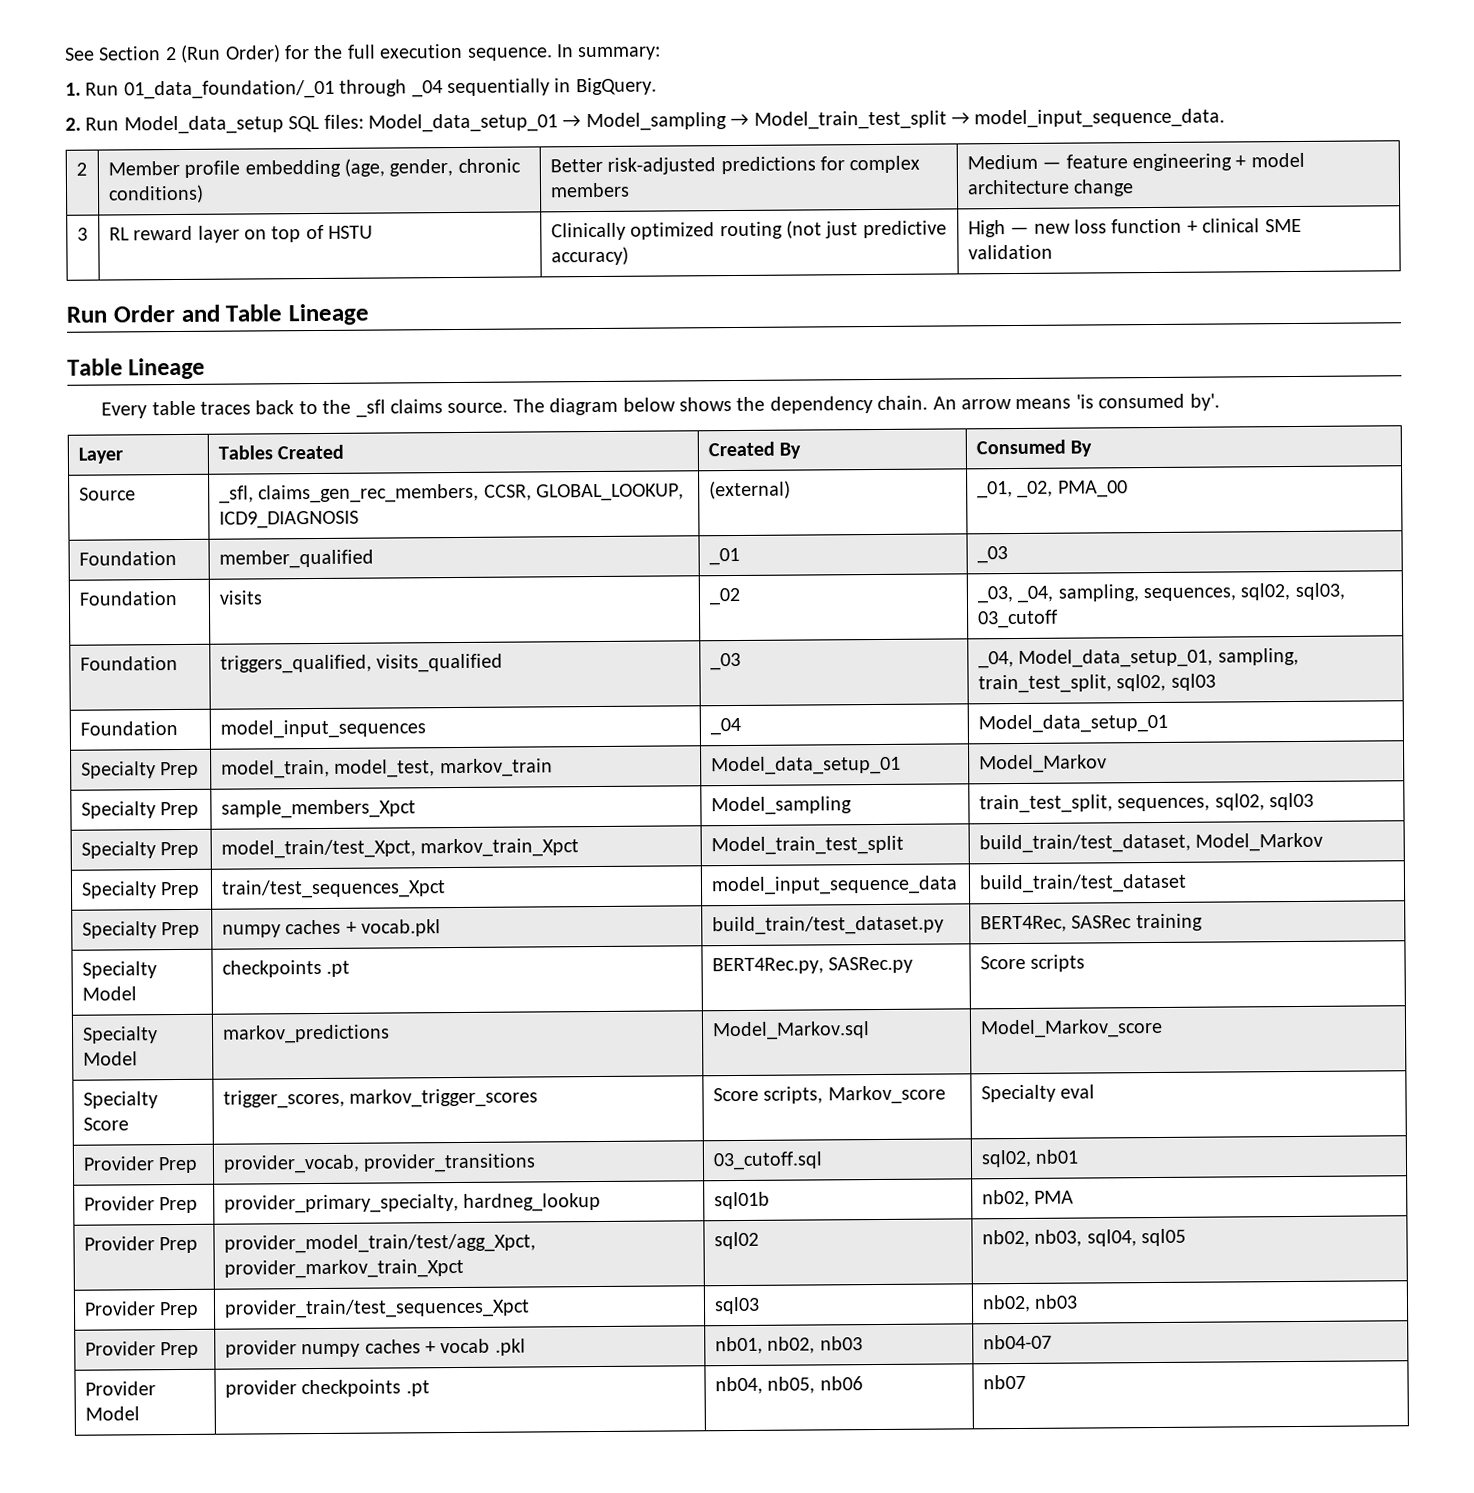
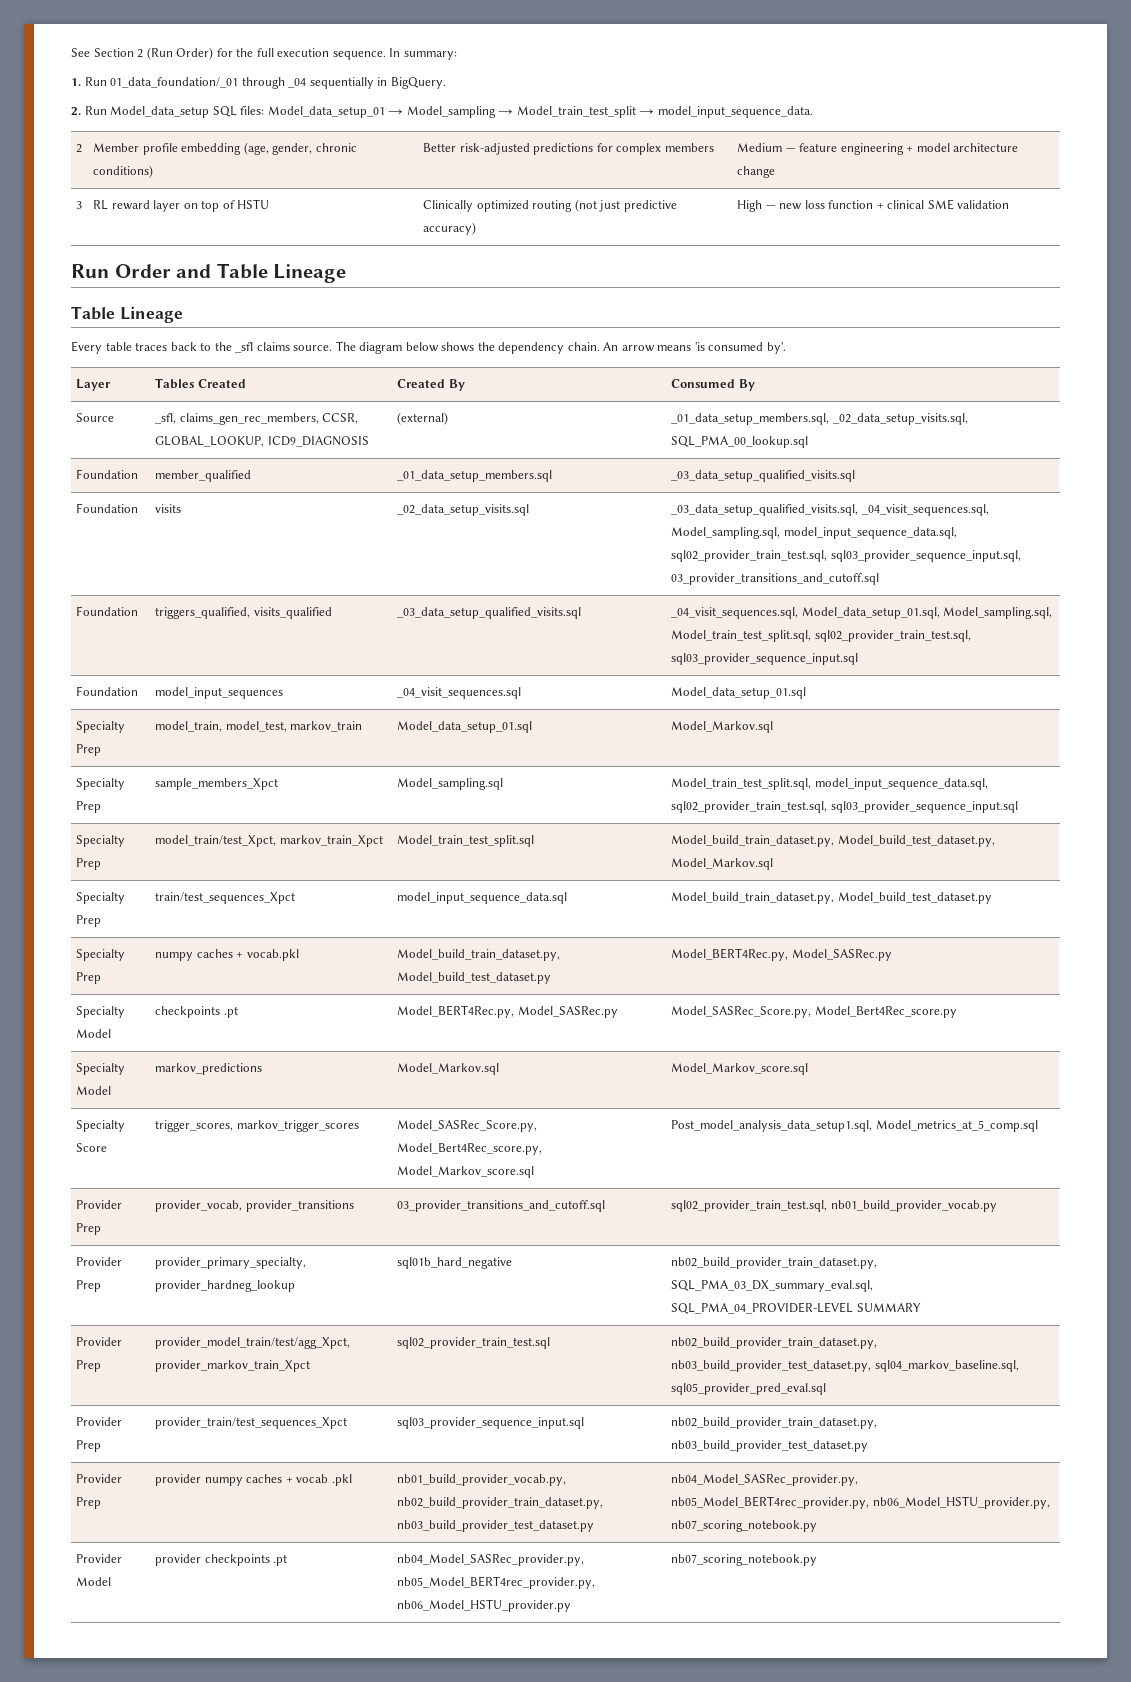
[976,480,1128,499] _01, _02, PMA_00 -> [671,413,968,425] [671,436,809,448] _01_data_setup_members.sql, _02_data_setup_visits.sql, SQL_PMA_00_lookup.sql
[708,547,740,566] [976,546,1008,564] _01 | _03 -> [397,470,553,482] [671,470,856,482] _01_data_setup_members.sql | _03_data_setup_qualified_visits.sql
[708,587,740,606] [976,582,1345,604] [977,609,1058,629] [79,656,178,671] [219,653,504,674] [709,652,741,671] [977,647,1299,669] [977,673,1216,694] _02 | _03, _04, sampling, sequences, sql02, sql03, 03_cutoff // Foundation | triggers_qualified, visits_qualified | _03 | _04, Model_data_setup_01, sampling, train_test_split, sql02, sql03 -> [397,504,530,516] [671,504,989,516] [671,527,957,539] [671,550,1021,562] [671,573,880,585] [76,606,139,616] [155,607,332,619] [397,607,582,619] [671,607,1053,619] [671,630,971,642] [671,653,859,665] _02_data_setup_visits.sql | _03_data_setup_qualified_visits.sql, _04_visit_sequences.sql, Model_sampling.sql, model_input_sequence_data.sql, sql02_provider_train_test.sql, sql03_provider_sequence_input.sql, 03_provider_transitions_and_cutoff.sql // Foundation | triggers_qualified, visits_qualified | _03_data_setup_qualified_visits.sql | _04_visit_sequences.sql, Model_data_setup_01.sql, Model_sampling.sql, Model_train_test_split.sql, sql02_provider_train_test.sql, sql03_provider_sequence_input.sql
[709,717,741,736] [977,713,1168,734] _04 | Model_data_setup_01 -> [397,687,522,699] [671,687,807,699] _04_visit_sequences.sql | Model_data_setup_01.sql
[710,755,901,776] [978,754,1107,774] Model_data_setup_01 | Model_Markov -> [397,721,533,733] [671,721,774,733] Model_data_setup_01.sql | Model_Markov.sql
[710,796,852,816] [978,792,1314,814] Model_sampling | train_test_split, sequences, sql02, sql03 -> [397,778,504,790] [671,778,988,790] [671,801,1018,813] Model_sampling.sql | Model_train_test_split.sql, model_input_sequence_data.sql, sql02_provider_train_test.sql, sql03_provider_sequence_input.sql
[710,835,904,856] [978,832,1324,854] Model_train_test_split | build_train/test_dataset, Model_Markov -> [397,835,535,847] [671,835,995,847] [671,858,774,870] Model_train_test_split.sql | Model_build_train_dataset.py, Model_build_test_dataset.py, Model_Markov.sql
[710,875,958,896] [978,873,1187,894] model_input_sequence_data | build_train/test_dataset -> [397,892,568,904] [671,892,992,904] model_input_sequence_data.sql | Model_build_train_dataset.py, Model_build_test_dataset.py
[711,915,944,936] [979,913,1203,933] build_train/test_dataset.py | BERT4Rec, SASRec training -> [397,949,561,961] [397,972,552,984] [671,948,892,961] Model_build_train_dataset.py, Model_build_test_dataset.py | Model_BERT4Rec.py, Model_SASRec.py
[711,956,914,975] [979,954,1086,972] BERT4Rec.py, SASRec.py | Score scripts -> [397,1005,618,1018] [671,1006,957,1018] Model_BERT4Rec.py, Model_SASRec.py | Model_SASRec_Score.py, Model_Bert4Rec_score.py
[979,1018,1163,1039] Model_Markov_score -> [671,1063,809,1075] Model_Markov_score.sql
[712,1085,946,1105] [980,1084,1096,1103] Score scripts, Markov_score | Specialty eval -> [397,1120,538,1132] [397,1143,543,1155] [397,1166,535,1178] [671,1120,1038,1132] Model_SASRec_Score.py, Model_Bert4Rec_score.py, Model_Markov_score.sql | Post_model_analysis_data_setup1.sql, Model_metrics_at_5_comp.sql
[712,1151,823,1171] [980,1149,1079,1168] 03_cutoff.sql | sql02, nb01 -> [397,1200,606,1212] [671,1200,997,1212] 03_provider_transitions_and_cutoff.sql | sql02_provider_train_test.sql, nb01_build_provider_vocab.py
[463,1192,602,1212] [713,1191,770,1210] [981,1189,1075,1208] hardneg_lookup | sql01b | nb02, PMA -> [155,1280,296,1292] [397,1257,513,1269] [671,1257,878,1269] [671,1280,874,1292] [671,1302,921,1314] provider_hardneg_lookup | sql01b_hard_negative | nb02_build_provider_train_dataset.py, SQL_PMA_03_DX_summary_eval.sql, SQL_PMA_04_PROVIDER-LEVEL SUMMARY
[713,1231,759,1250] [981,1228,1186,1248] sql02 | nb02, nb03, sql04, sql05 -> [397,1337,551,1349] [671,1337,878,1349] [671,1360,1019,1372] [671,1383,827,1395] sql02_provider_train_test.sql | nb02_build_provider_train_dataset.py, nb03_build_provider_test_dataset.py, sql04_markov_baseline.sql, sql05_provider_pred_eval.sql
[713,1296,760,1315] [981,1294,1079,1313] sql03 | nb02, nb03 -> [397,1417,585,1429] [671,1417,878,1429] [671,1440,869,1452] sql03_provider_sequence_input.sql | nb02_build_provider_train_dataset.py, nb03_build_provider_test_dataset.py
[714,1336,863,1355] [982,1334,1052,1350] nb01, nb02, nb03 | nb04-07 -> [397,1474,567,1486] [397,1497,604,1509] [397,1520,595,1532] [671,1474,859,1486] [671,1496,1050,1509] [671,1520,818,1532] nb01_build_provider_vocab.py, nb02_build_provider_train_dataset.py, nb03_build_provider_test_dataset.py | nb04_Model_SASRec_provider.py, nb05_Model_BERT4rec_provider.py, nb06_Model_HSTU_provider.py, nb07_scoring_notebook.py
[714,1376,863,1395] [982,1374,1026,1390] nb04, nb05, nb06 | nb07 -> [397,1554,585,1566] [397,1576,596,1589] [397,1599,572,1612] [671,1554,818,1566] nb04_Model_SASRec_provider.py, nb05_Model_BERT4rec_provider.py, nb06_Model_HSTU_provider.py | nb07_scoring_notebook.py

